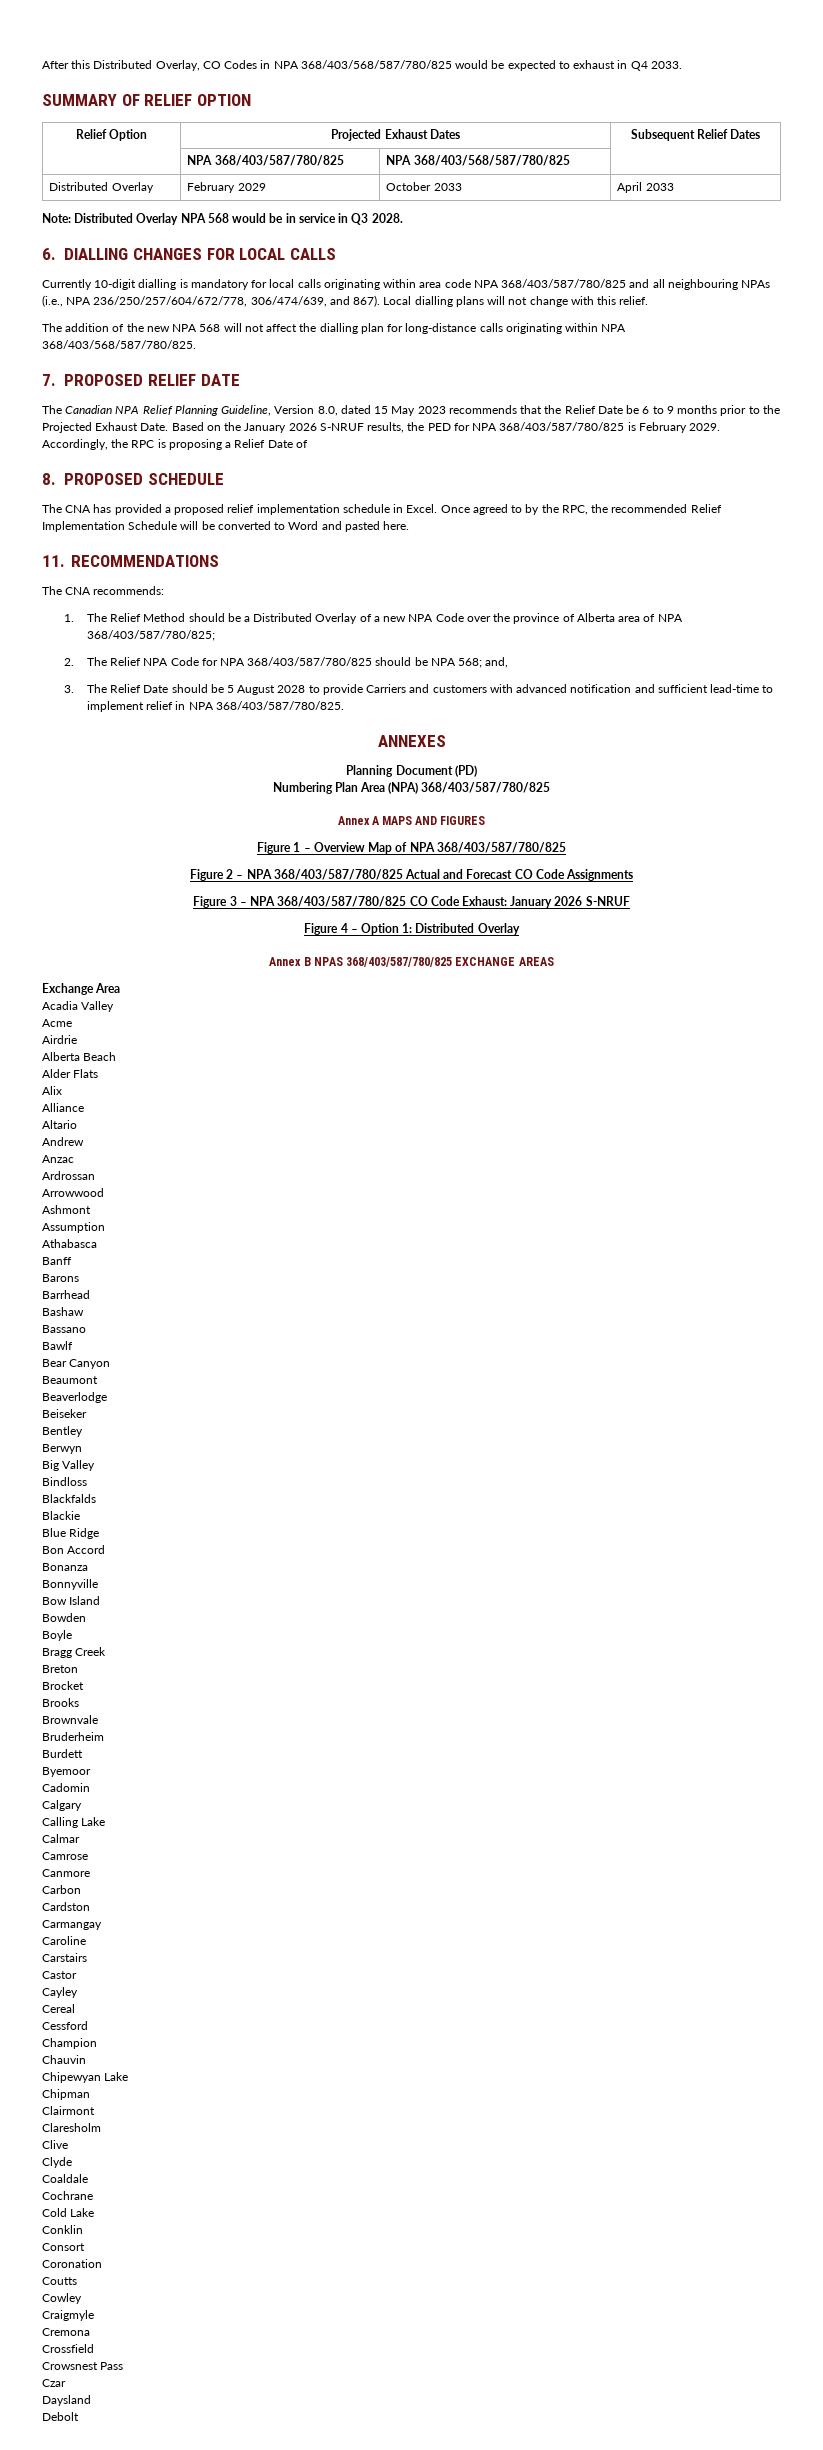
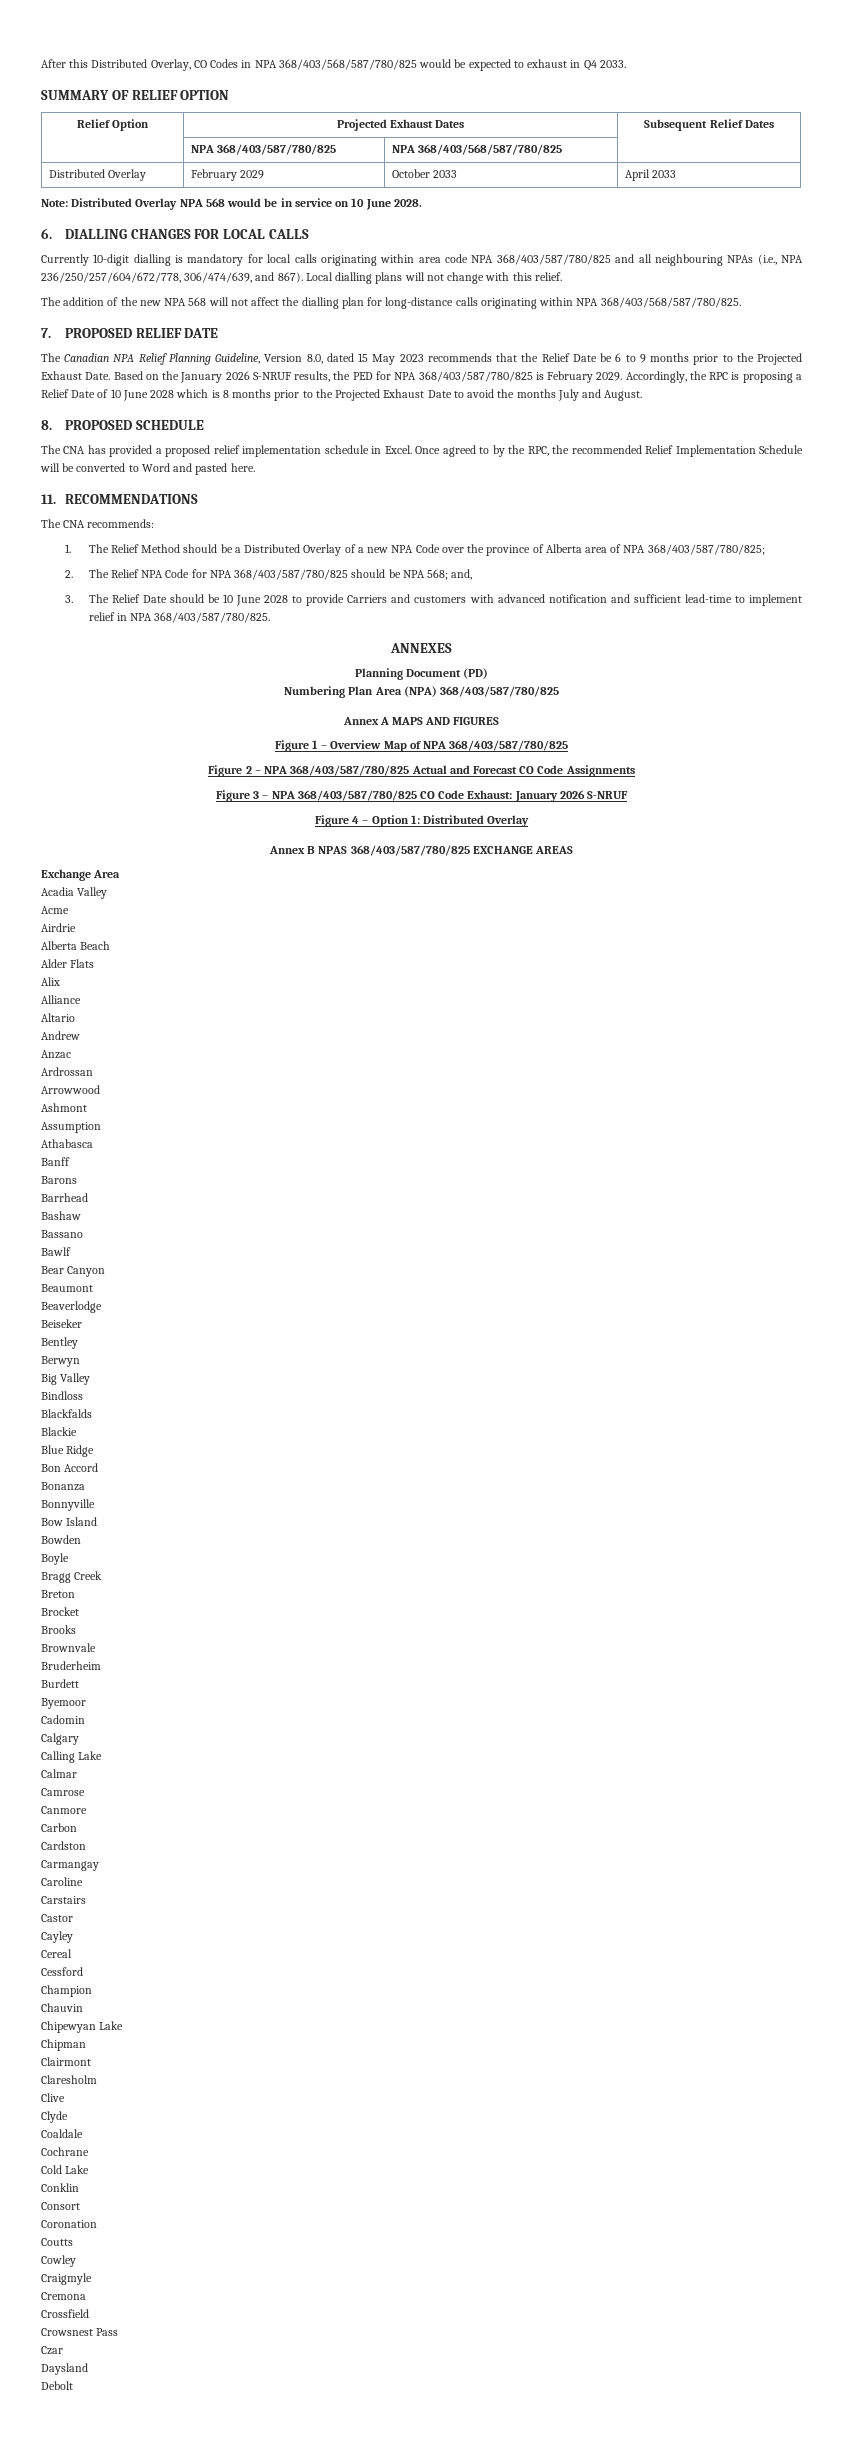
[338,213,369,225] in Q3 -> [335,198,391,210] on 10 June
(308, 444) none -> [110,389,643,401] 10 June 2028 which is 8 months prior to the Projected Exhaust Date to avoid the months July and August.
[227,685,276,695] 5 August -> [223,594,262,606] 10 June

